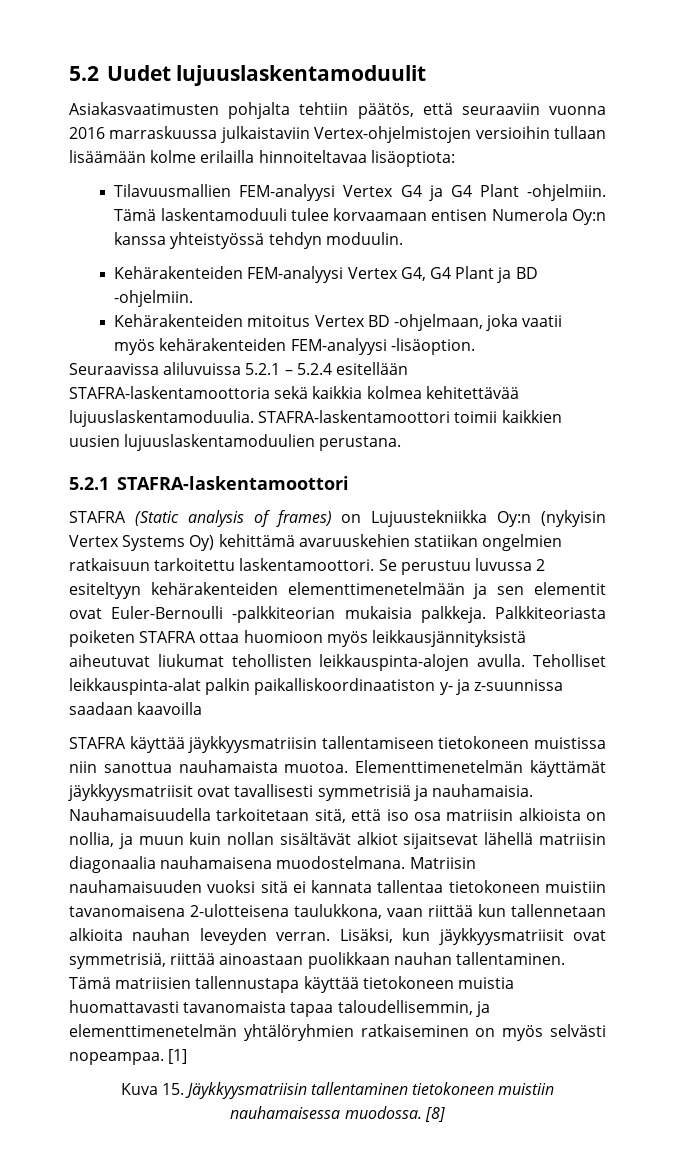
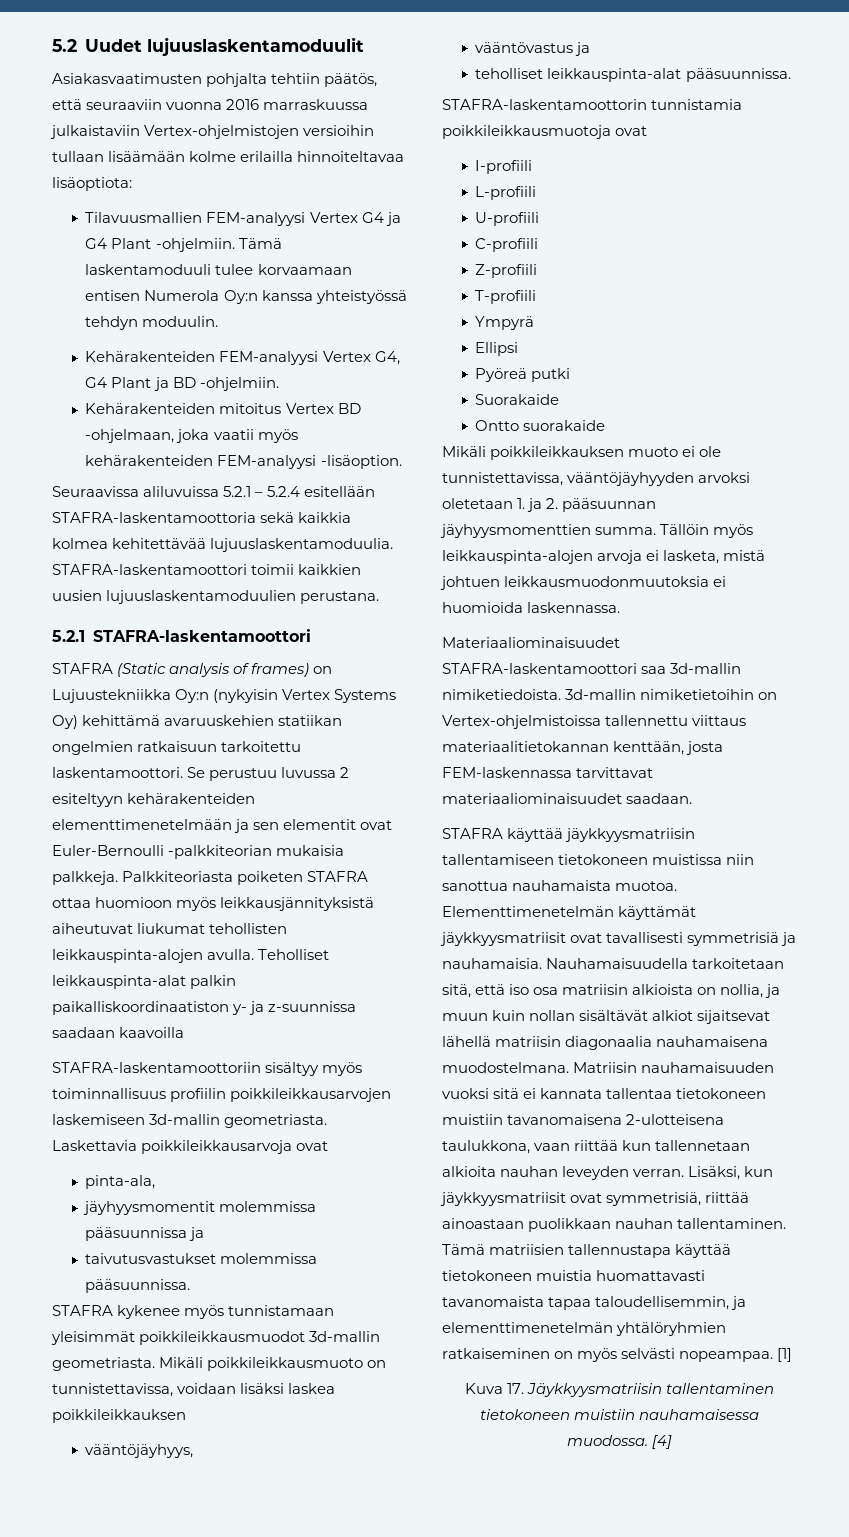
(203, 708) none -> [52,1062,363,1076] [52,1088,392,1102] [52,1114,328,1128] [52,1140,329,1154] [85,1175,156,1189] [83,1201,317,1215] [85,1227,205,1241] [85,1253,318,1264] [85,1279,191,1293] [52,1305,335,1319] [51,1331,381,1345] [52,1357,387,1371] [52,1383,336,1397] [52,1409,186,1423] [85,1444,194,1458] [475,42,591,56] [475,68,791,82] [442,99,743,110] [442,125,648,139] [475,160,533,174] [475,186,537,200] [475,212,540,226] [475,238,539,252] [475,264,538,278] [475,290,537,304] [475,316,535,330] [475,342,519,356] [475,368,571,382] [475,394,560,405] [475,420,606,431] [442,446,722,460] [442,472,751,486] [442,498,657,512] [440,524,754,538] [442,550,766,564] [440,576,727,590] [442,602,621,613] [442,637,620,648] [442,663,742,674] [442,689,778,700] [442,715,747,729] [442,741,724,755] [442,767,654,778] [442,793,693,804] // STAFRA-laskentamoottoriin sisältyy myös toiminnallisuus profiilin poikkileikkausarvojen laskemiseen 3d-mallin geometriasta. Laskettavia poikkileikkausarvoja ovat // pinta-ala, // jäyhyysmomentit molemmissa pääsuunnissa ja // taivutusvastukset molemmissa pääsuunnissa. // STAFRA kykenee myös tunnistamaan yleisimmät poikkileikkausmuodot 3d-mallin geometriasta. Mikäli poikkileikkausmuoto on tunnistettavissa, voidaan lisäksi laskea poikkileikkauksen // vääntöjäyhyys, // vääntövastus ja // teholliset leikkauspinta-alat pääsuunnissa. // STAFRA-laskentamoottorin tunnistamia poikkileikkausmuotoja ovat // I-profiili // L-profiili // U-profiili // C-profiili // Z-profiili // T-profiili // Ympyrä // Ellipsi // Pyöreä putki // Suorakaide // Ontto suorakaide // Mikäli poikkileikkauksen muoto ei ole tunnistettavissa, vääntöjäyhyyden arvoksi oletetaan 1. ja 2. pääsuunnan jäyhyysmomenttien summa. Tällöin myös leikkauspinta-alojen arvoja ei lasketa, mistä johtuen leikkausmuodonmuutoksia ei huomioida laskennassa. // Materiaaliominaisuudet STAFRA-laskentamoottori saa 3d-mallin nimiketiedoista. 3d-mallin nimiketietoihin on Vertex-ohjelmistoissa tallennettu viittaus materiaalitietokannan kenttään, josta FEM-laskennassa tarvittavat materiaaliominaisuudet saadaan.
[161,1083,184,1095] 15. -> [506,1383,524,1394] 17.
[424,1107,445,1122] [8] -> [652,1435,673,1449] [4]

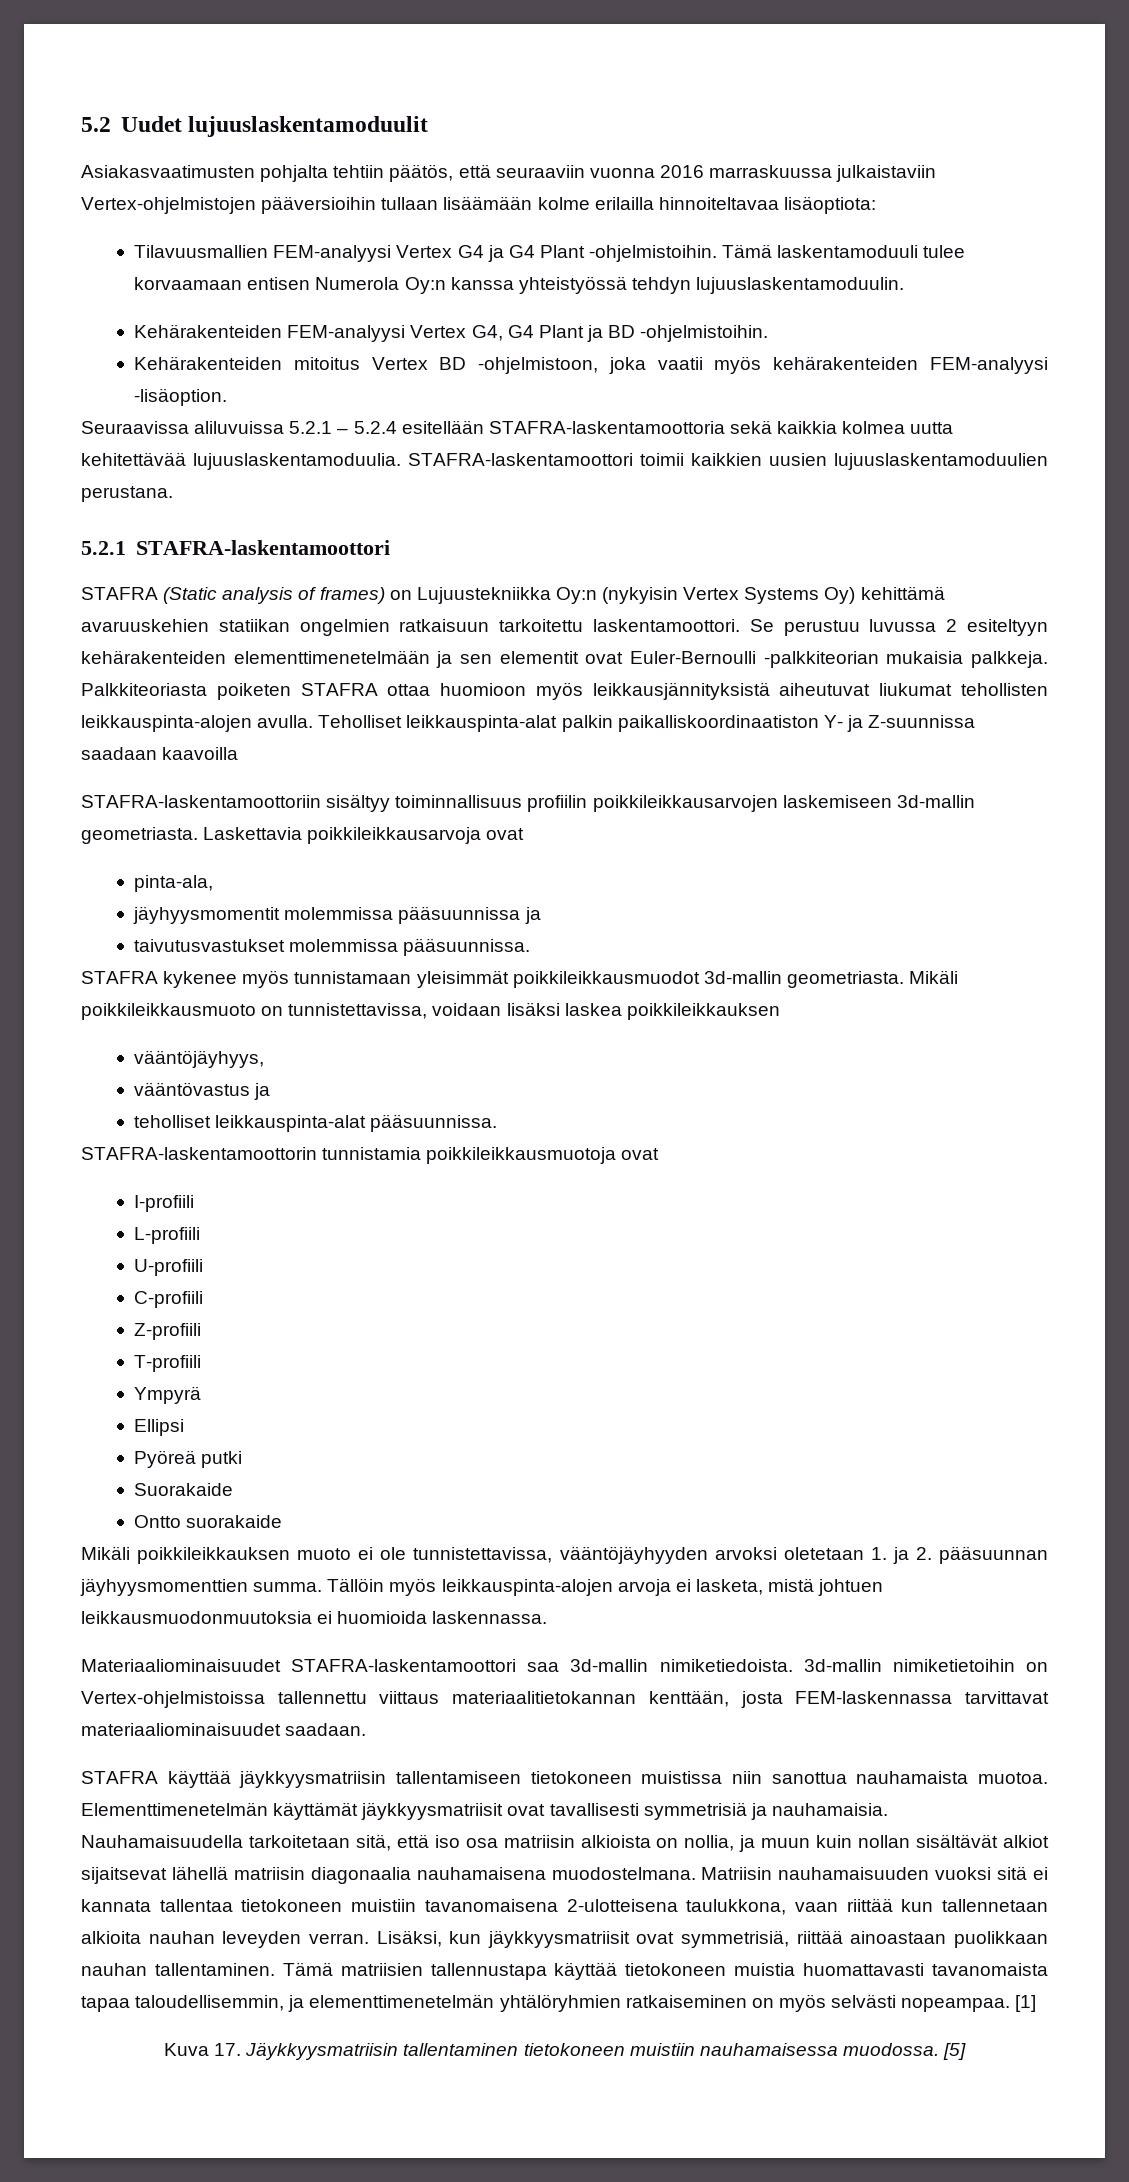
[303,125,375,136] versioihin -> [261,196,377,214] pääversioihin
[155,238,235,252] -ohjelmiin. -> [589,245,718,262] -ohjelmistoihin.
[142,316,219,327] moduulin. -> [696,277,905,294] lujuuslaskentamoduulin.
[199,377,279,391] -ohjelmiin. -> [640,325,769,342] -ohjelmistoihin.
[85,429,175,443] -ohjelmaan, -> [478,357,599,374] -ohjelmistoon,
(108, 543) none -> [910,422,954,434] uutta
[232,1001,357,1015] y- ja z-suunnissa -> [823,715,976,732] Y- ja Z-suunnissa
[322,1062,363,1076] myös -> (391, 803) none
[652,1435,673,1449] [4] -> [943,2043,967,2060] [5]

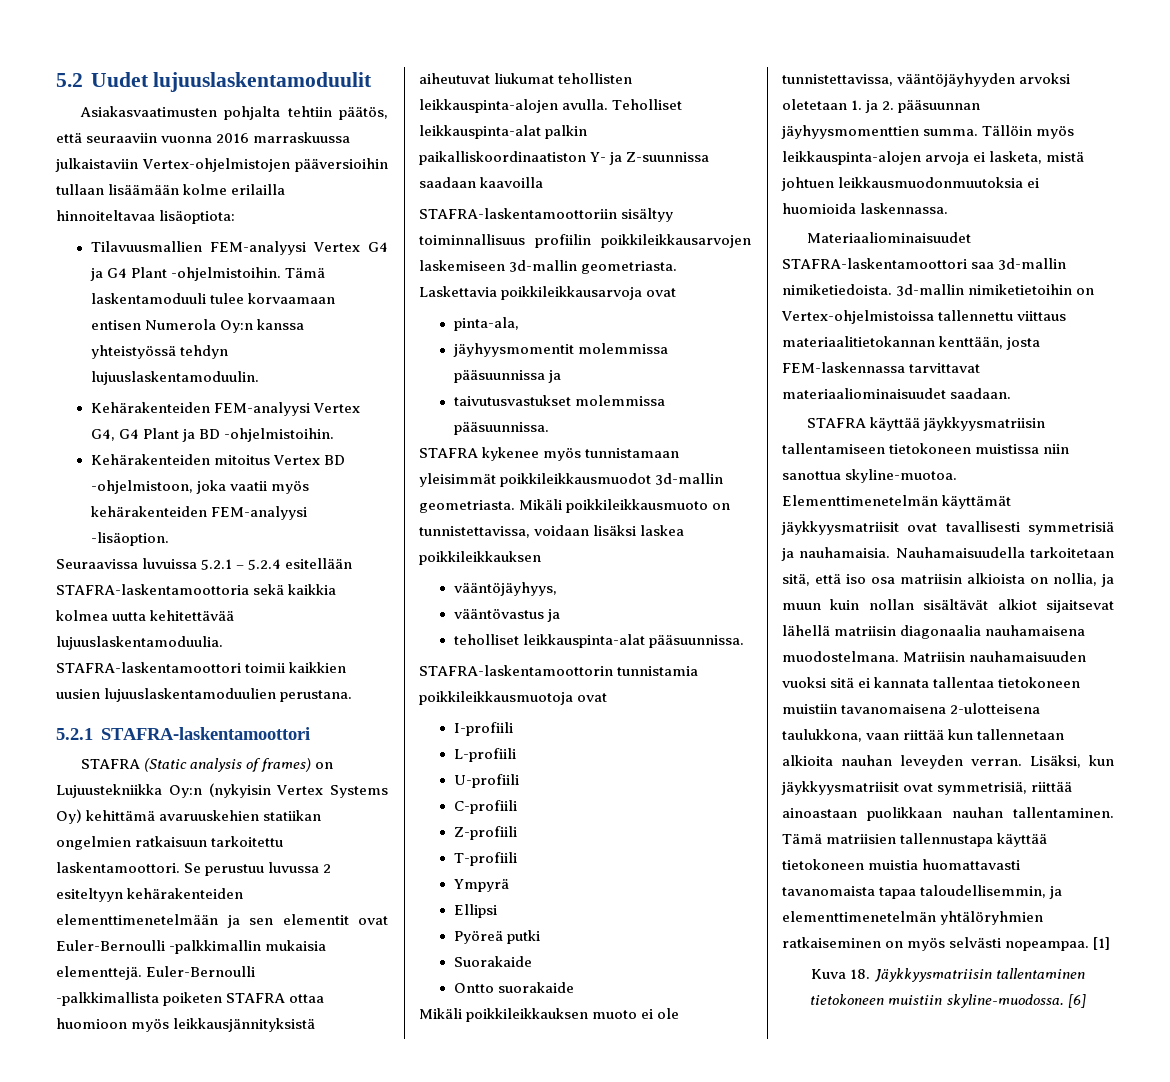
[194,421,285,434] aliluvuissa -> [142,558,198,569] luvuissa
[763,651,1048,668] [81,683,207,696] -palkkiteorian mukaisia palkkeja. Palkkiteoriasta -> [169,940,327,954] [56,966,256,980] [56,992,159,1006] -palkkimallin mukaisia elementtejä. Euler-Bernoulli // -palkkimallista
[856,1771,1048,1784] nauhamaista muotoa. -> [845,469,958,483] skyline-muotoa.
[214,2043,242,2056] 17. -> [850,969,871,979] 18.
[699,2043,967,2060] nauhamaisessa muodossa. [5] -> [946,994,1086,1008] skyline-muodossa. [6]

